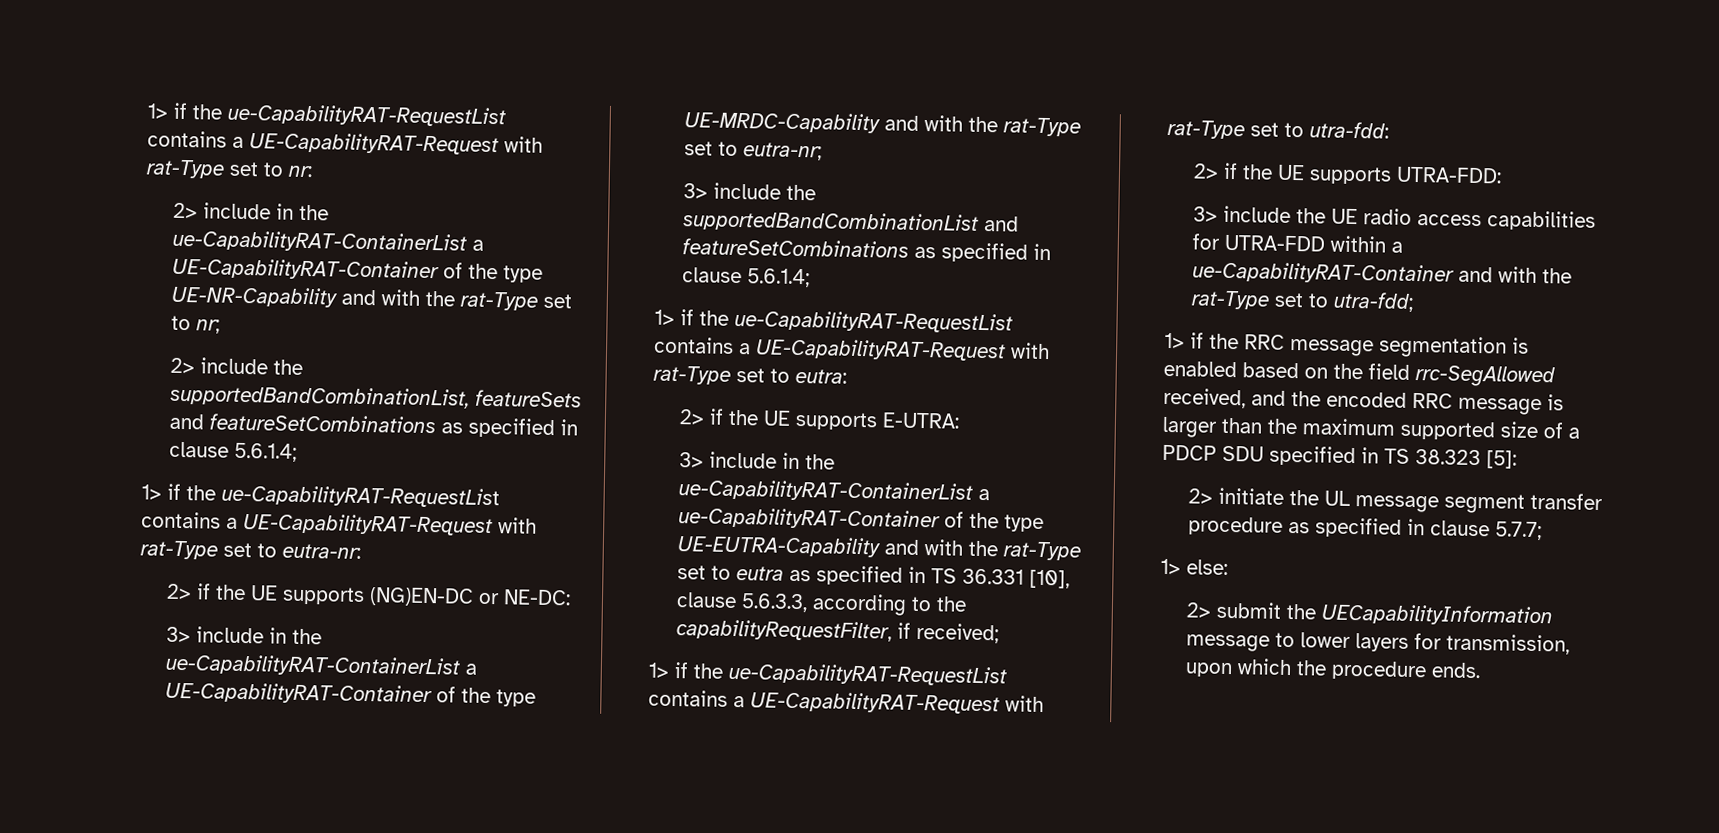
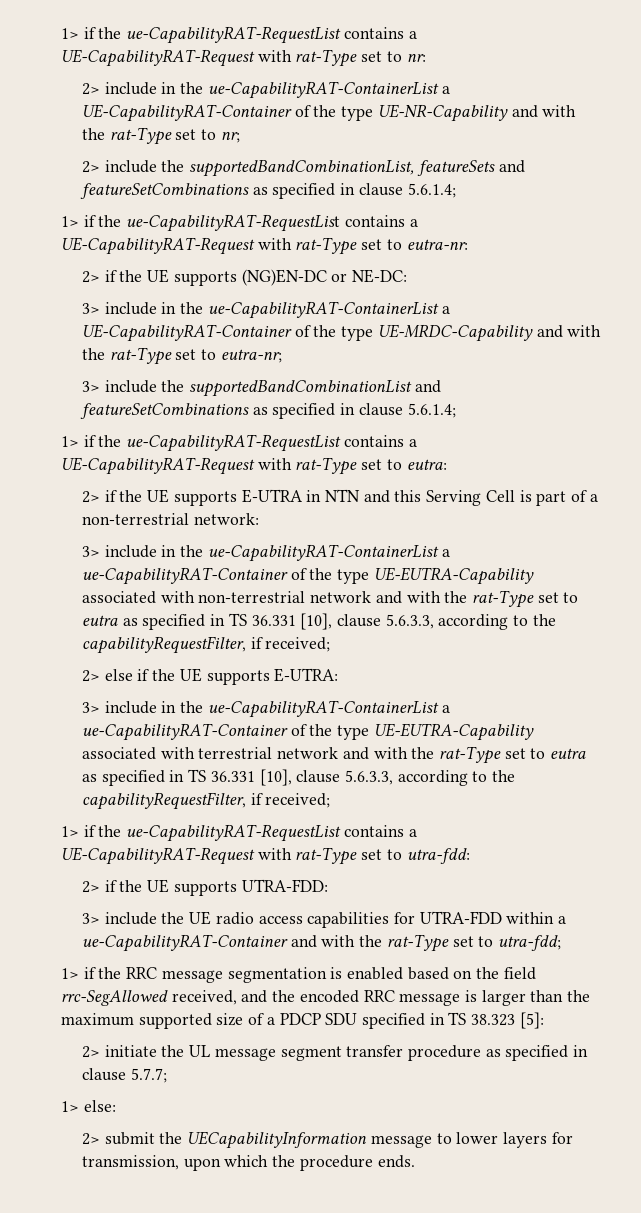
(878, 421) none -> [241,489,598,506] [81,513,259,525] [81,544,450,562] [81,567,534,585] [81,590,579,608] [81,613,556,630] [81,636,331,654] [81,668,270,685] E-UTRA in NTN and this Serving Cell is part of a non-terrestrial network: // 3> include in the ue-CapabilityRAT-ContainerList a ue-CapabilityRAT-Container of the type UE-EUTRA-Capability associated with non-terrestrial network and with the rat-Type set to eutra as specified in TS 36.331 [10], clause 5.6.3.3, according to the capabilityRequestFilter, if received; // 2> else if the UE supports
(882, 546) none -> [81,747,339,760] associated with terrestrial network

